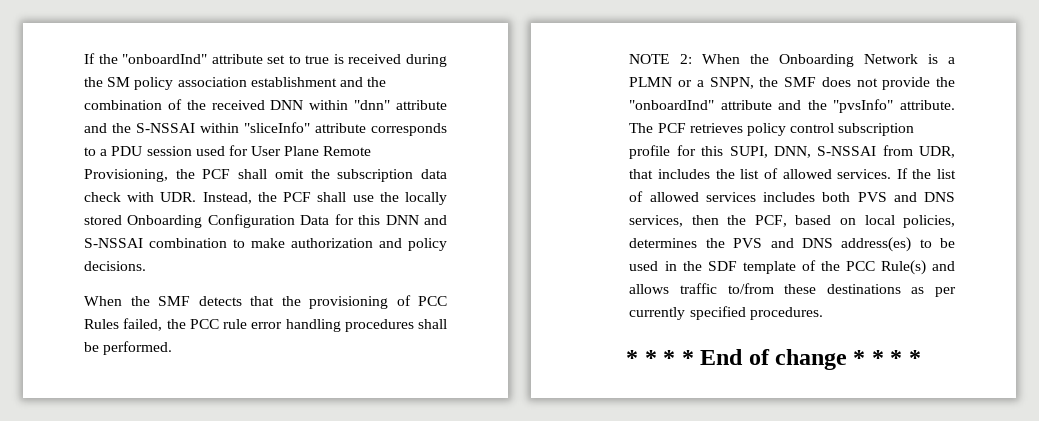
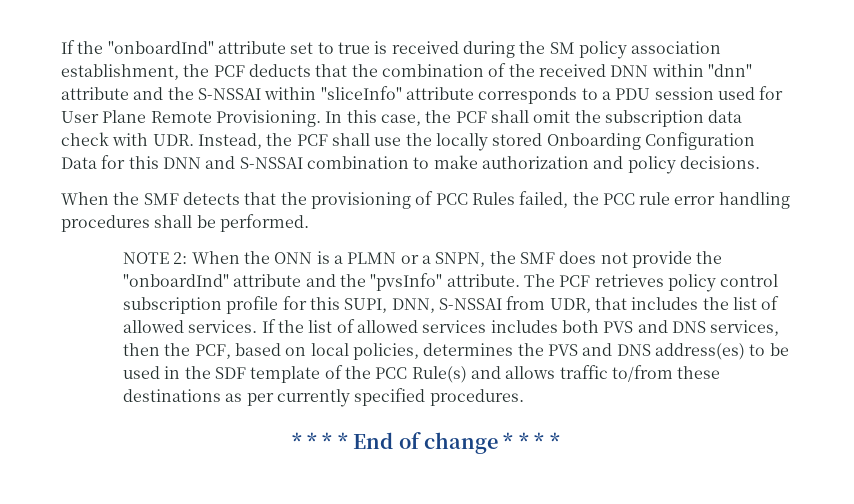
[250,77,363,87] establishment and -> [61,64,348,80] establishment, the PCF deducts that
[84,169,168,182] Provisioning, -> [215,110,421,127] Provisioning. In this case,
[778,54,918,67] Onboarding Network -> [274,252,313,264] ONN

